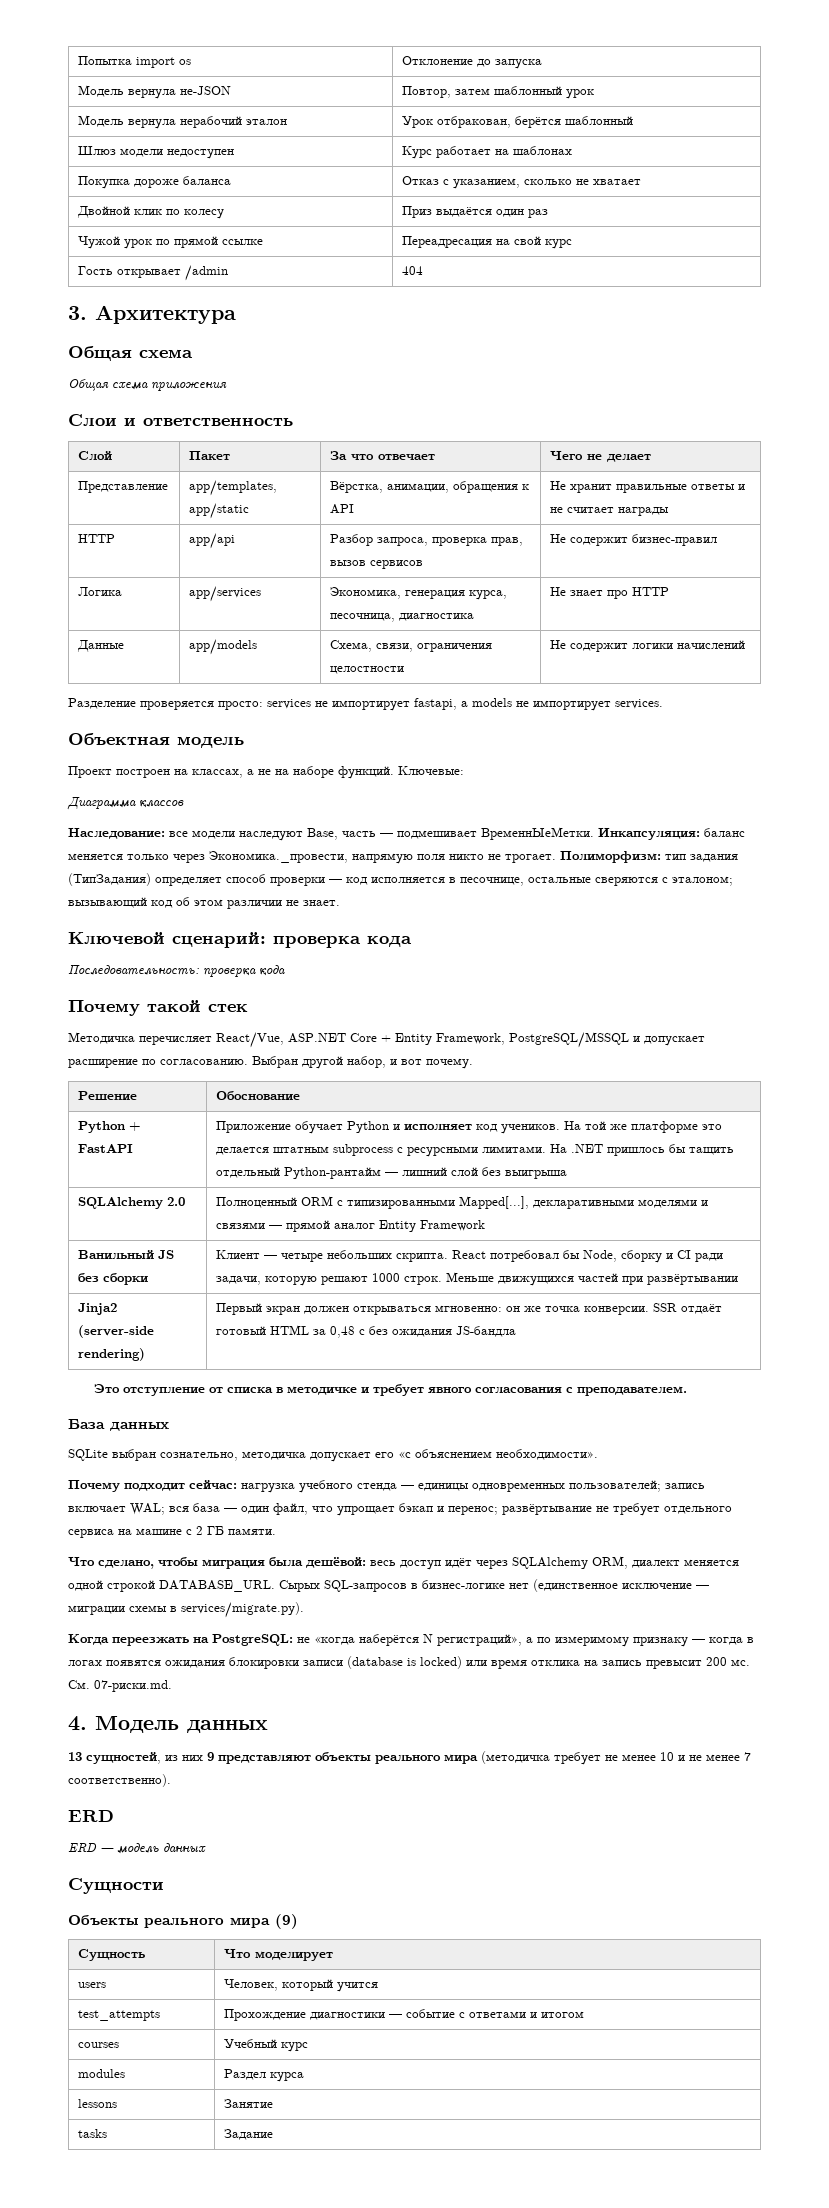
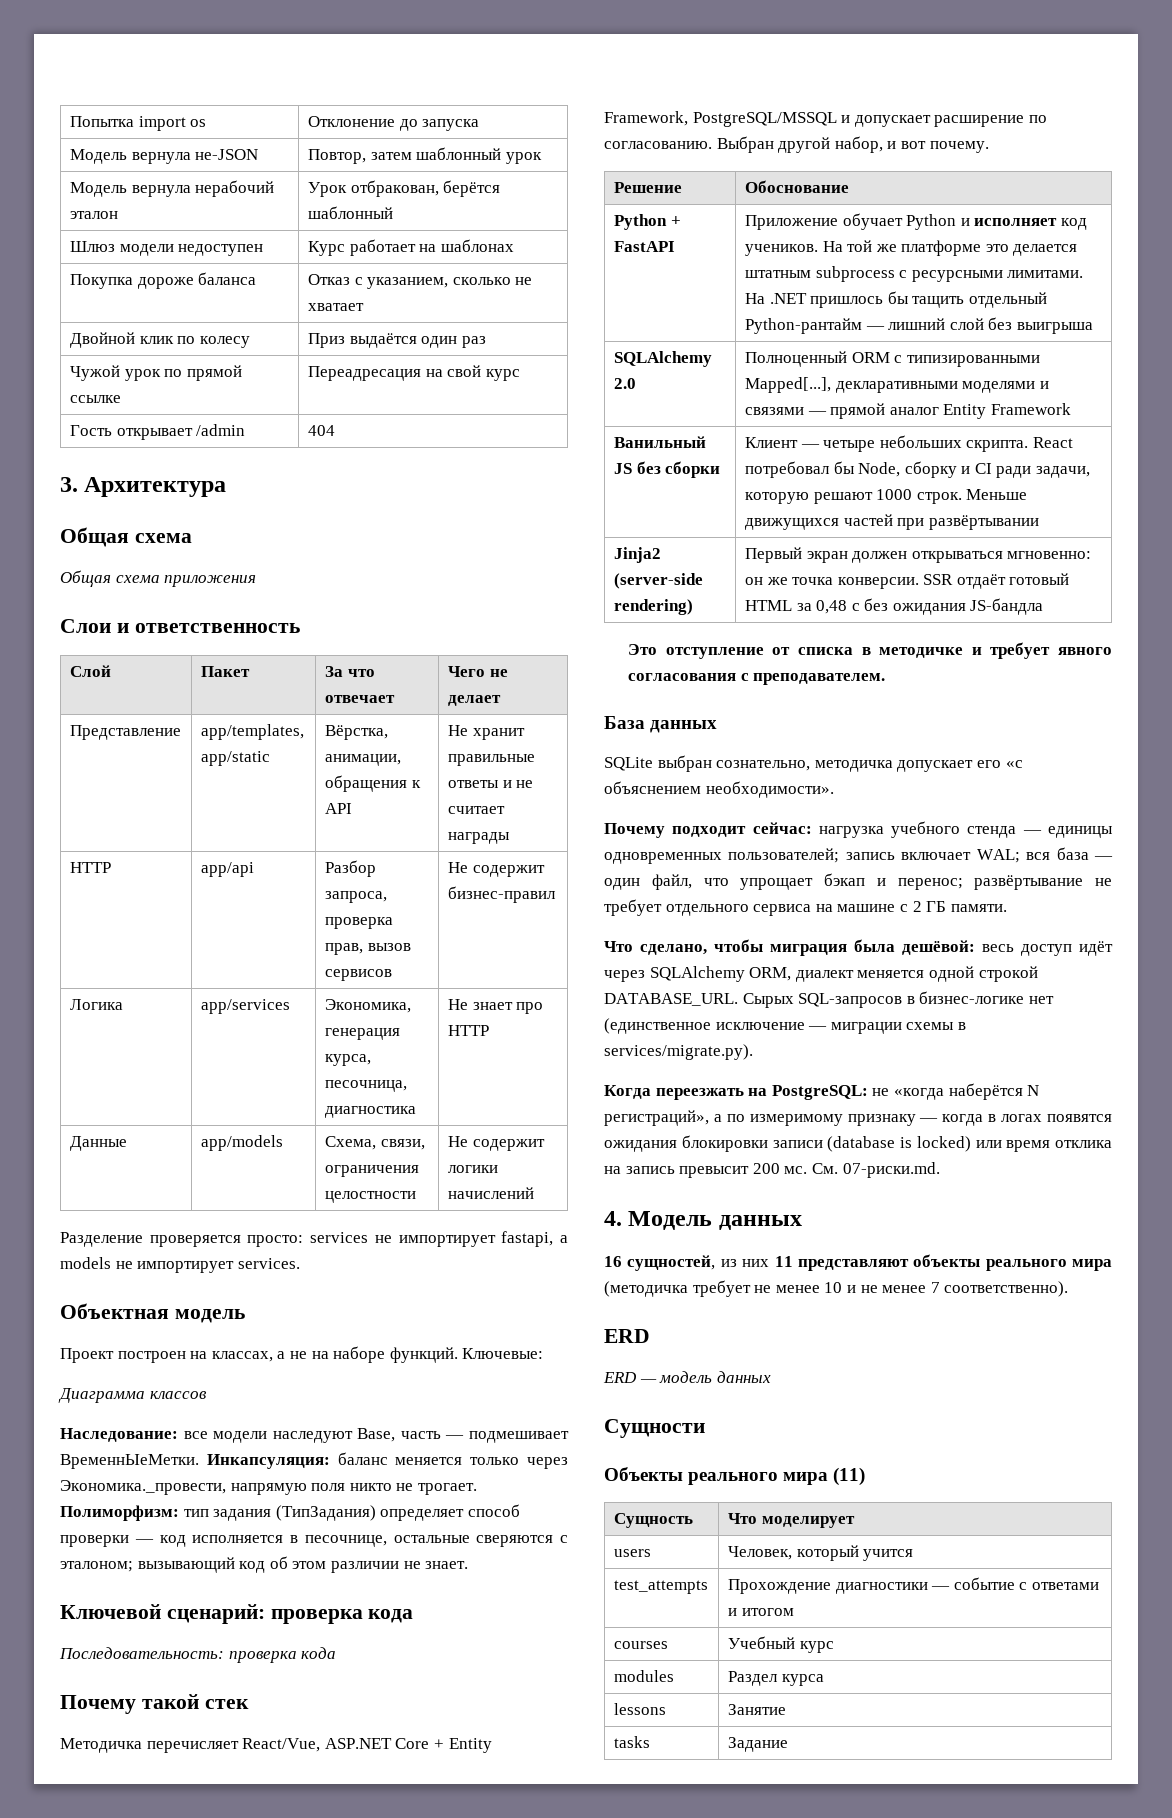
[68,1752,82,1761] 13 -> [604,1256,622,1267] 16
[207,1752,214,1761] 9 -> [774,1256,793,1267] 11
[275,1914,298,1929] (9) -> [833,1467,866,1486] (11)

